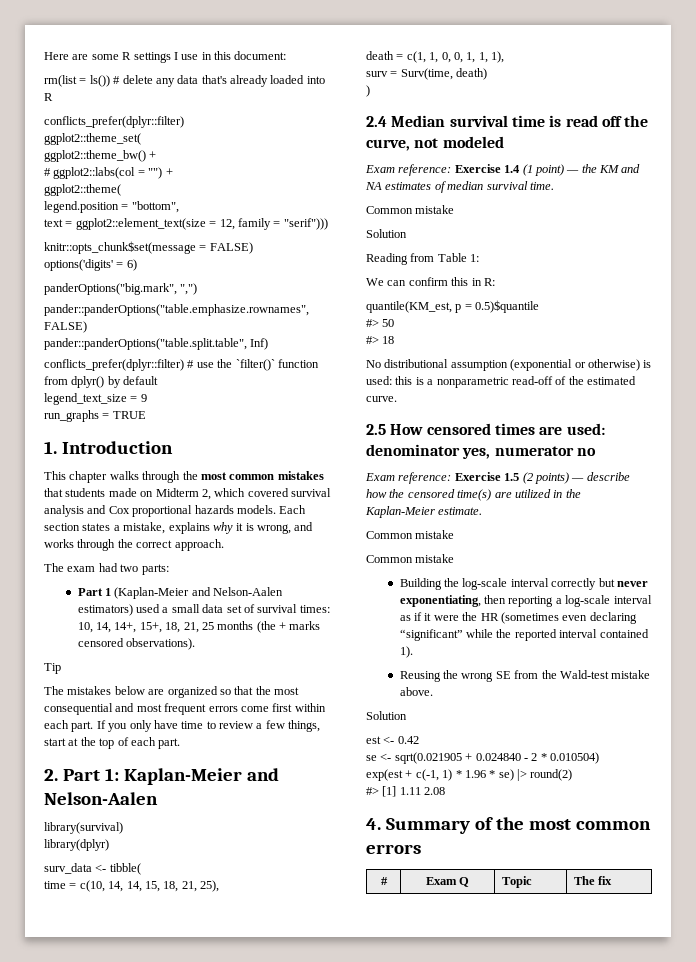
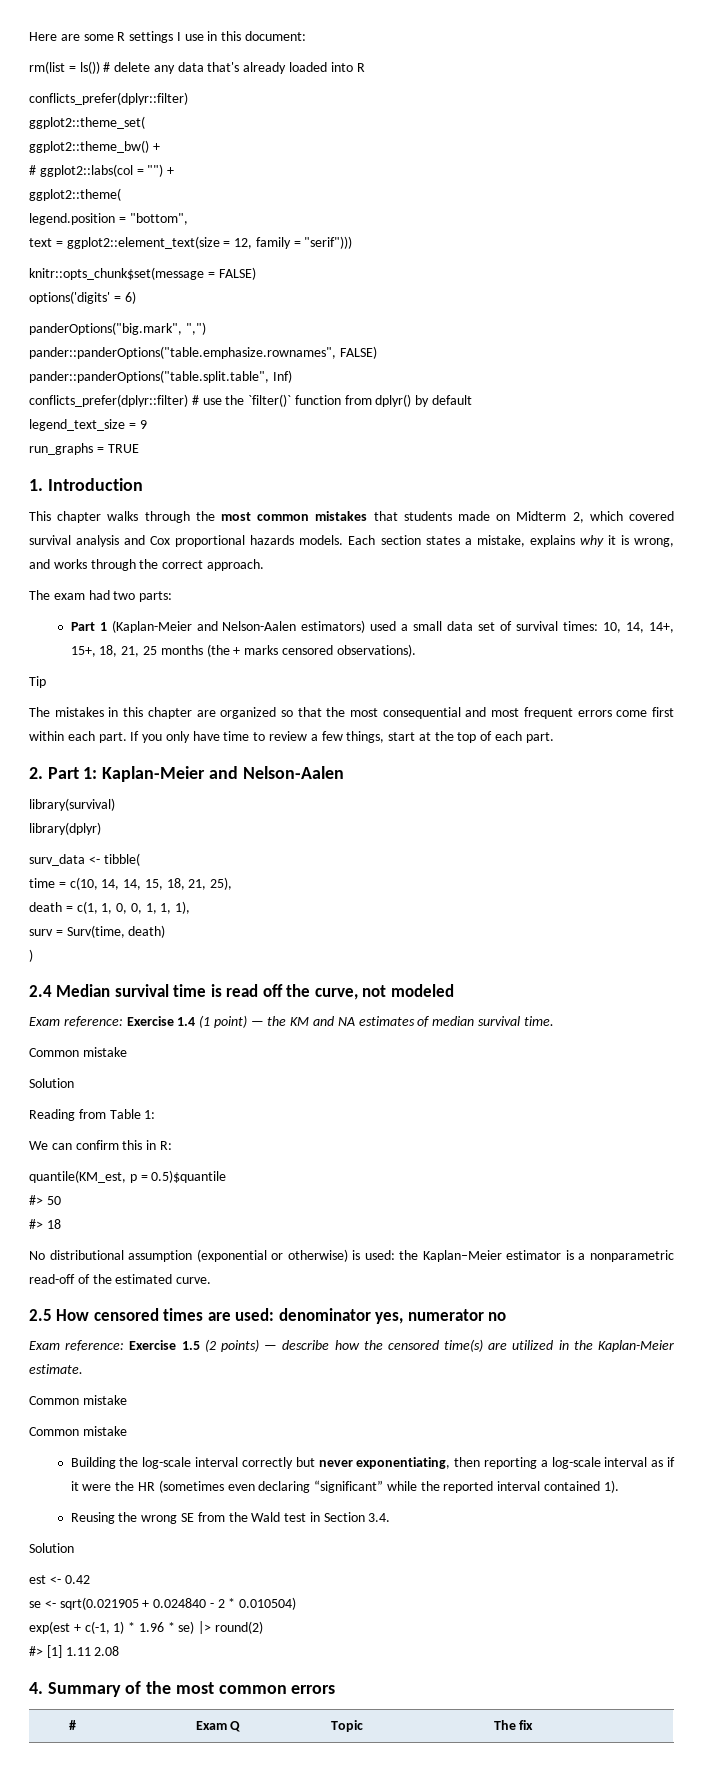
[114,686,145,695] below -> [108,707,192,719] in this chapter
[395,376,413,385] this -> [399,1250,562,1262] the Kaplan–Meier estimator
[559,670,651,679] [399,687,433,696] Wald-test mistake above. -> [251,1512,391,1522] Wald test in Section 3.4.

